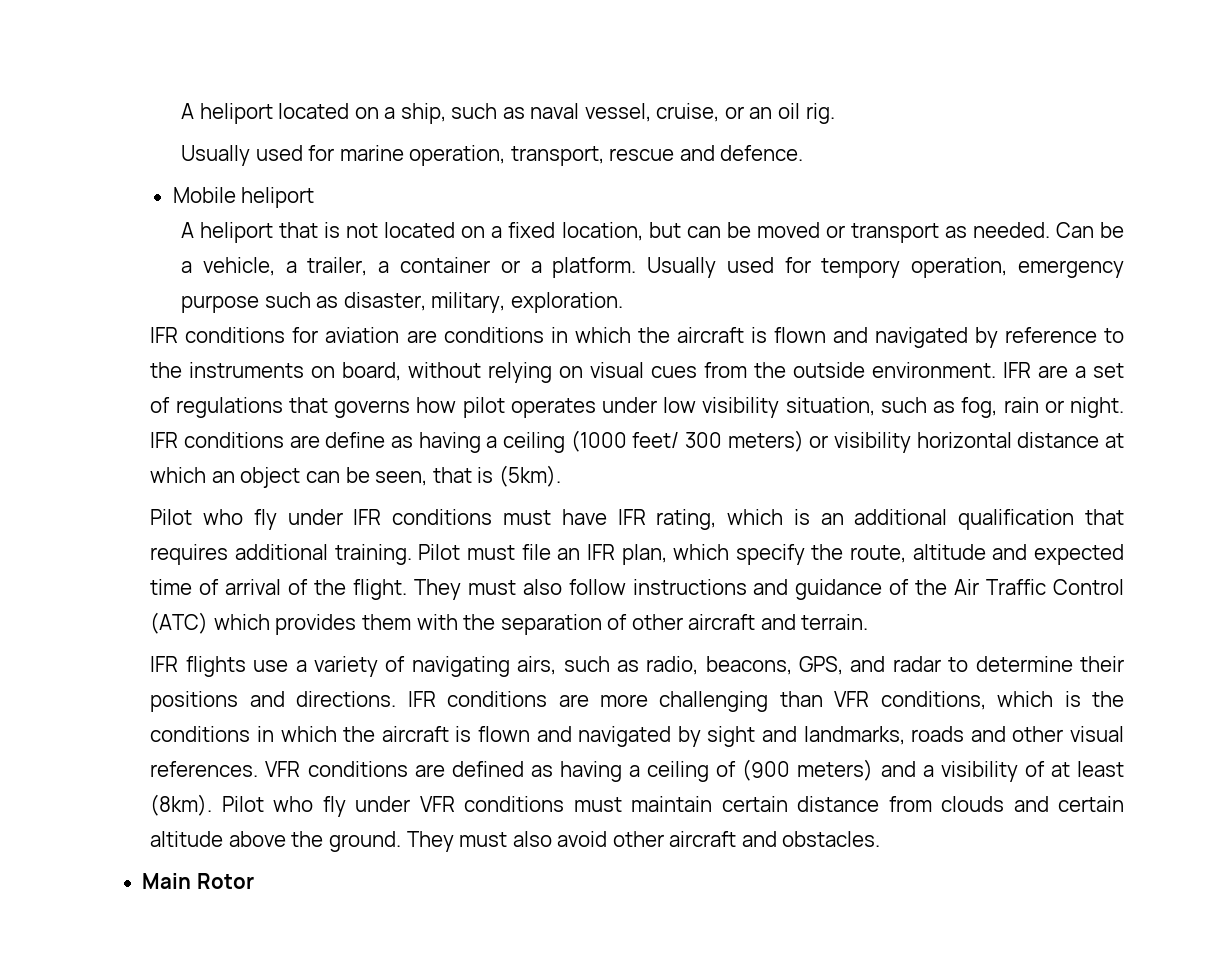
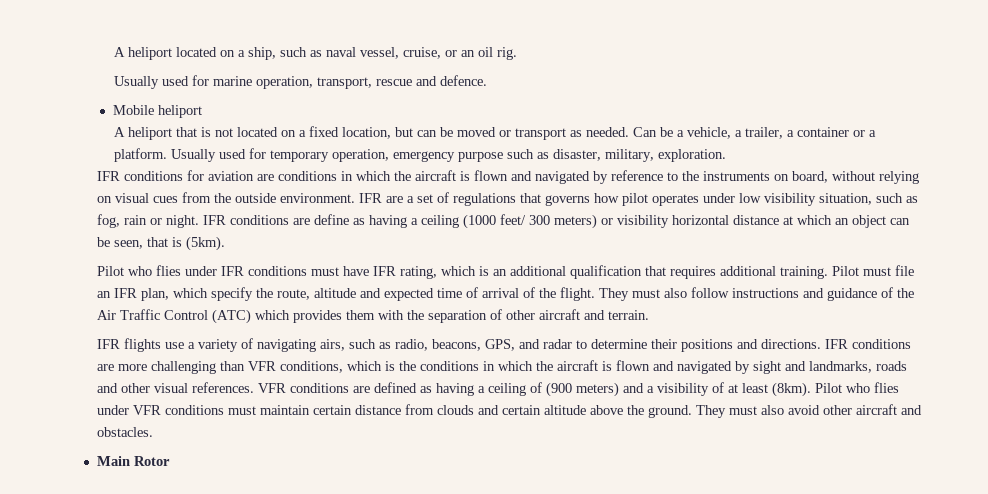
[821,258,901,278] tempory -> [269,150,329,162] temporary
[253,509,277,530] fly -> [156,265,182,276] flies
[322,796,346,817] fly -> [874,382,900,393] flies

